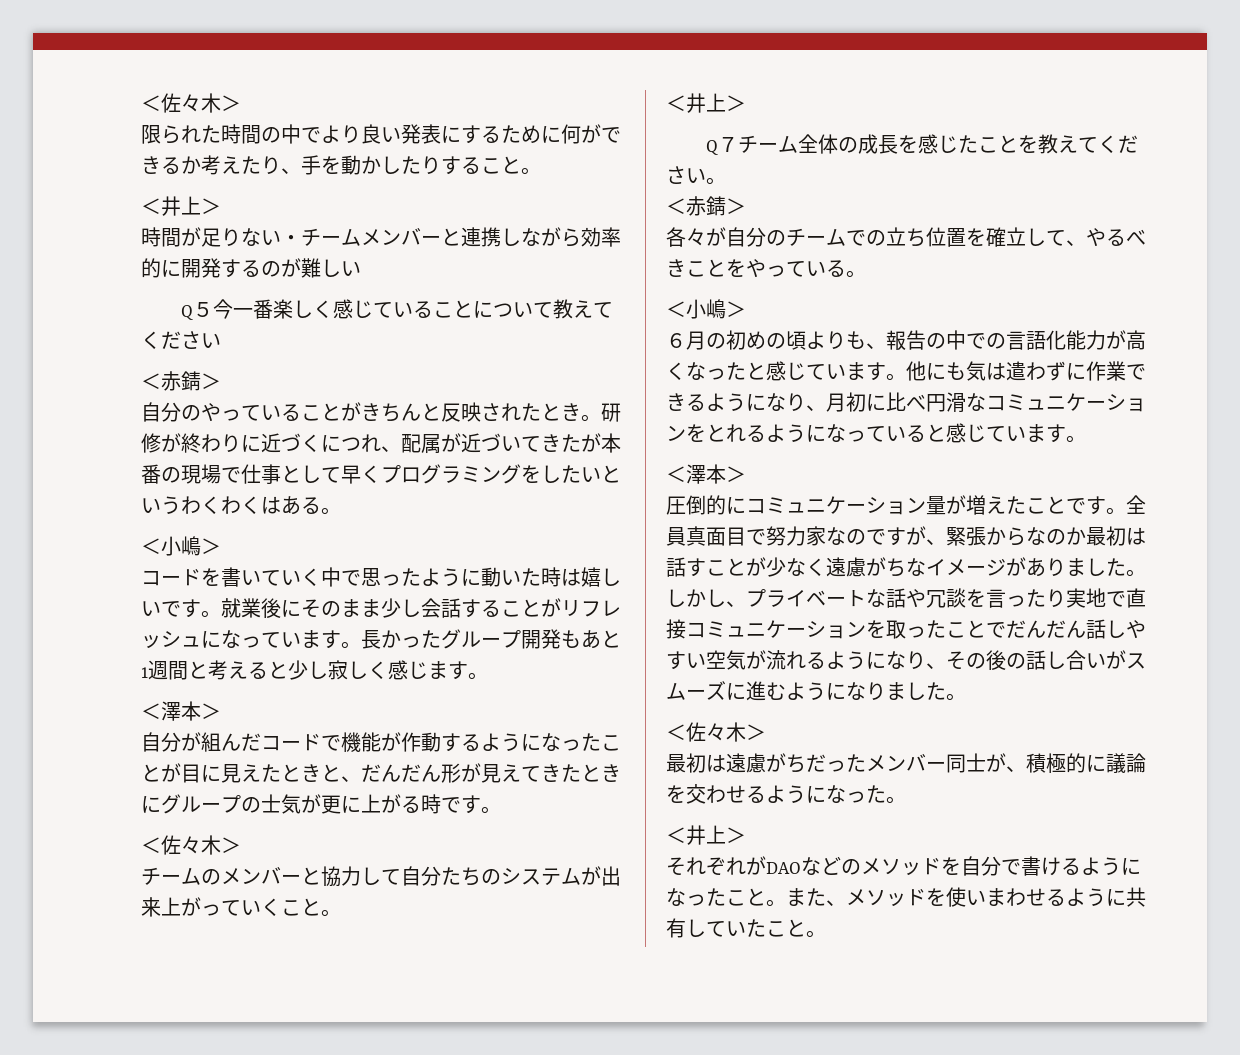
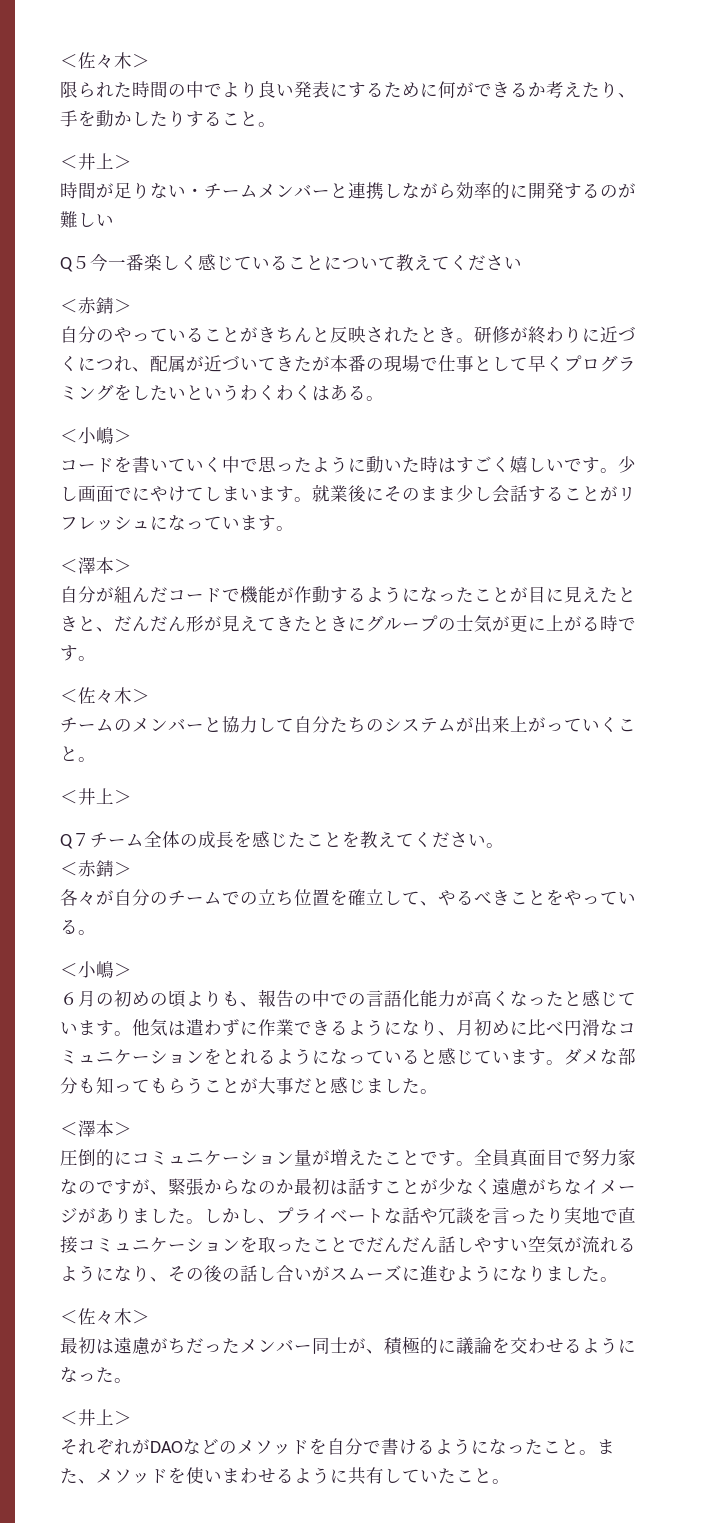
(581, 577) none -> [456,456,510,473] すごく
(221, 614) none -> [618,456,636,473] [60,485,312,502] 少し画面でにやけてしまいます。
[361,629,621,649] [141,660,488,680] 長かったグループ開発もあと1週間と考えると少し寂しく感じます。 -> (294, 528) none
[926,362,966,380] にも -> (150, 1027) none
(866, 402) none -> [492,1020,510,1035] め
(1086, 439) none -> [564,1048,636,1065] [60,1077,438,1094] ダメな部分も知ってもらうことが大事だと感じました。

